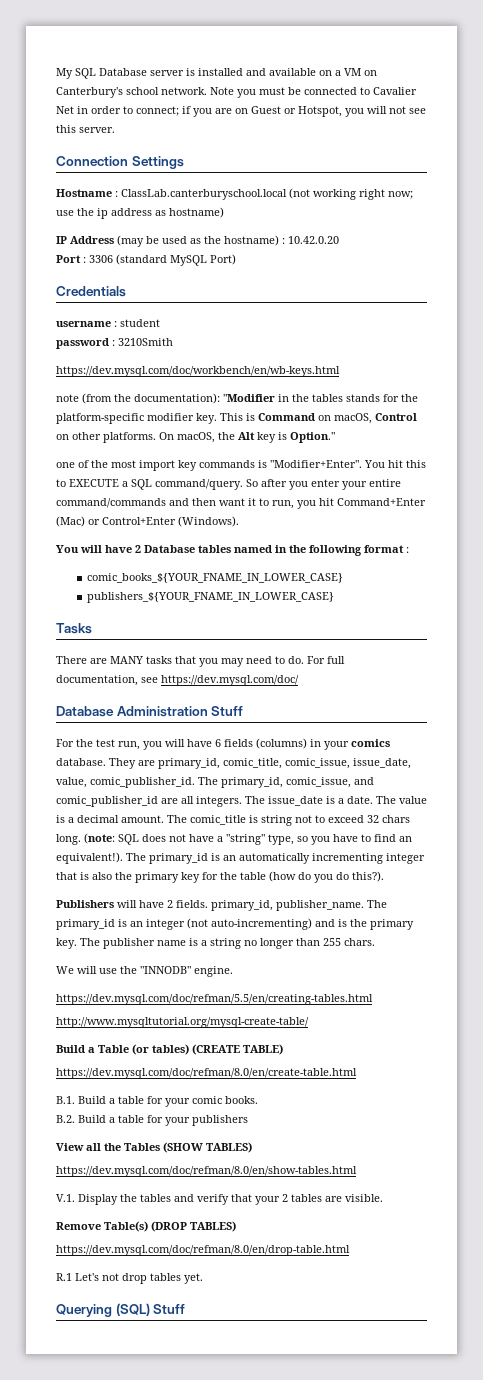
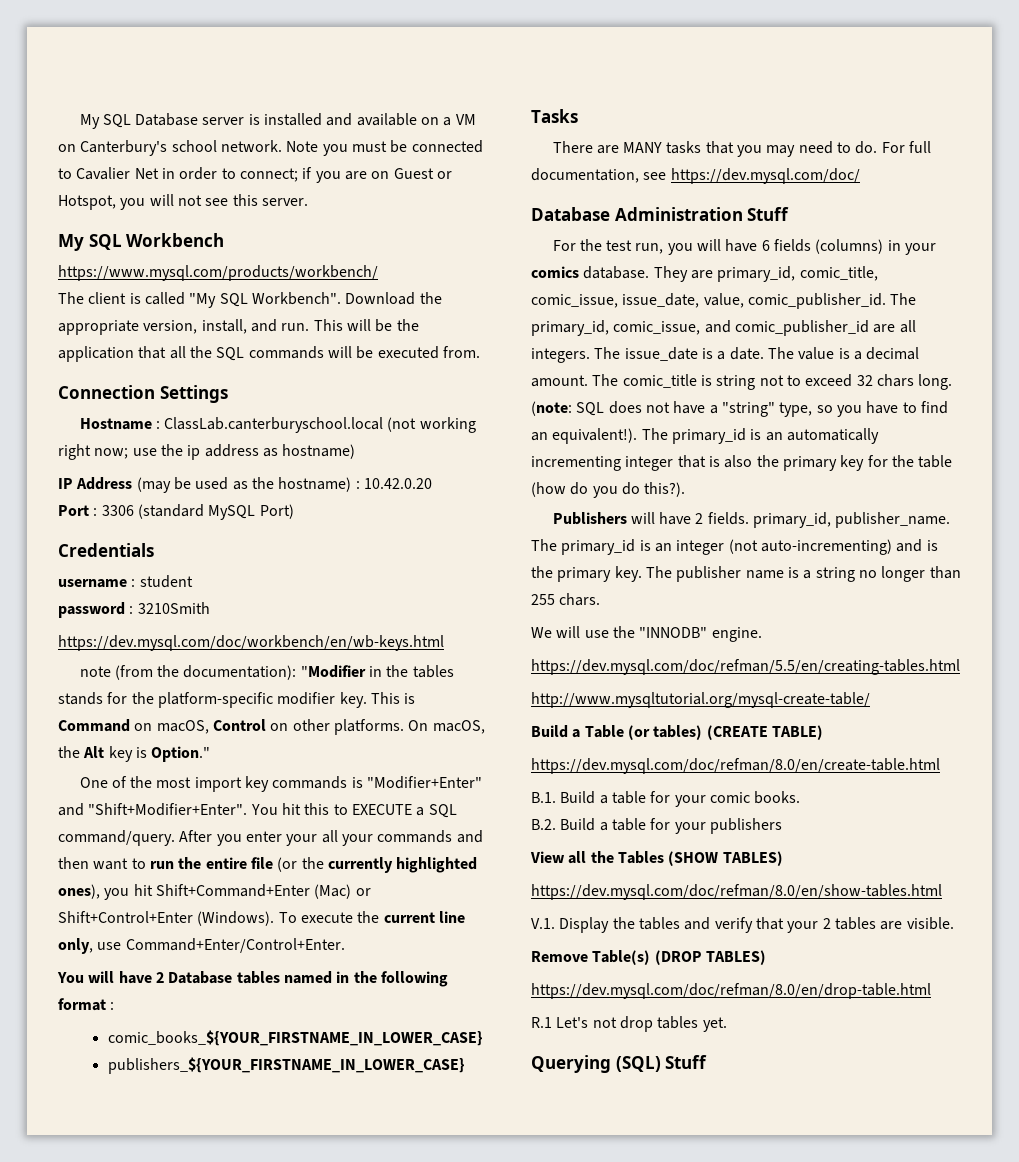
(115, 130) none -> [58,233,225,251] [58,265,378,281] [58,292,442,308] [58,319,419,335] [58,346,480,362] // My SQL Workbench // https://www.mysql.com/products/workbench/ // The client is called "My SQL Workbench". Download the appropriate version, install, and run. This will be the application that all the SQL commands will be executed from.
[56,462,75,468] one -> [79,777,108,788] One
[270,460,362,468] "Modifier+Enter". -> [367,776,483,789] [58,803,248,816] "Modifier+Enter" and "Shift+Modifier+Enter".
[246,479,287,487] So after -> [179,830,213,842] After
[369,479,401,487] [56,498,294,509] entire command/commands and then want it to run, -> [321,830,483,846] [58,857,478,873] [58,884,100,899] all your commands and then want to run the entire file (or the currently highlighted ones),
[337,498,426,506] Command+Enter -> [155,884,310,897] Shift+Command+Enter
[102,517,176,525] Control+Enter -> [58,911,193,923] Shift+Control+Enter
(239, 521) none -> [278,911,465,923] [58,938,345,954] To execute the current line only, use Command+Enter/Control+Enter.
[87,573,344,583] [87,592,335,603] comic_books_${YOUR_FNAME_IN_LOWER_CASE} // publishers_${YOUR_FNAME_IN_LOWER_CASE} -> [107,1030,483,1046] [107,1057,465,1074] comic_books_${YOUR_FIRSTNAME_IN_LOWER_CASE} // publishers_${YOUR_FIRSTNAME_IN_LOWER_CASE}

